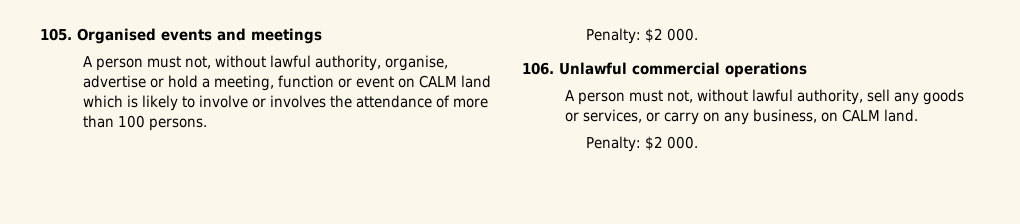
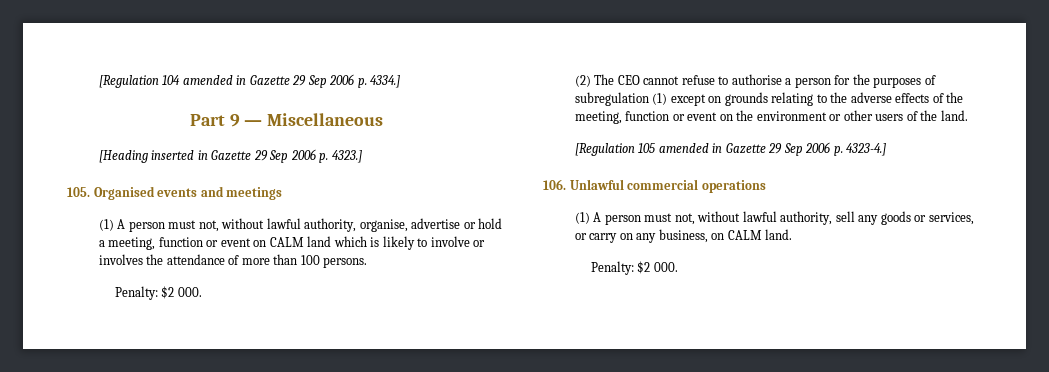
(40, 34) none -> [98,74,401,88] [189,113,384,127] [98,149,362,163] [Regulation 104 amended in Gazette 29 Sep 2006 p. 4334.] // Part 9 — Miscellaneous // [Heading inserted in Gazette 29 Sep 2006 p. 4323.] //
(322, 36) none -> [98,219,114,231] (1)
(699, 34) none -> [574,74,936,88] [574,92,964,106] [574,110,968,124] [574,142,887,156] // (2) The CEO cannot refuse to authorise a person for the purposes of subregulation (1) except on grounds relating to the adverse effects of the meeting, function or event on the environment or other users of the land. // [Regulation 105 amended in Gazette 29 Sep 2006 p. 4323-4.]
(807, 70) none -> [574,212,590,224] (1)

